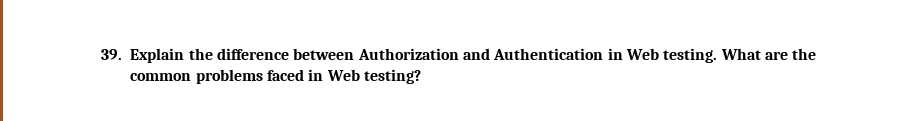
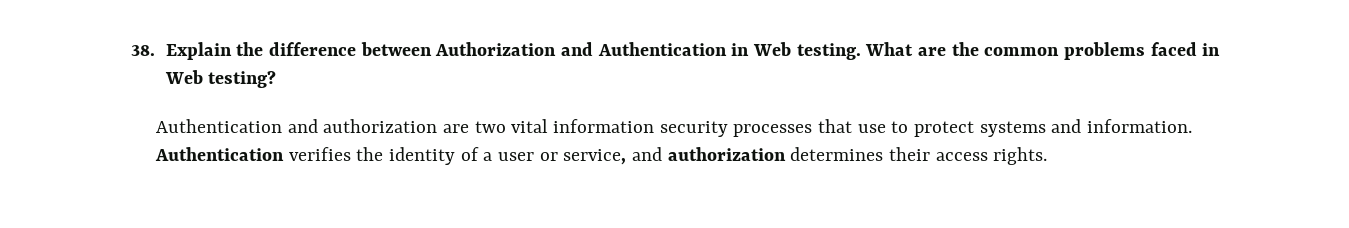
[101,49,123,60] 39. -> [131,45,156,56] 38.
(421, 76) none -> [156,119,1193,137] [155,147,1048,165] // Authentication and authorization are two vital information security processes that use to protect systems and information. Authentication verifies the identity of a user or service, and authorization determines their access rights.

